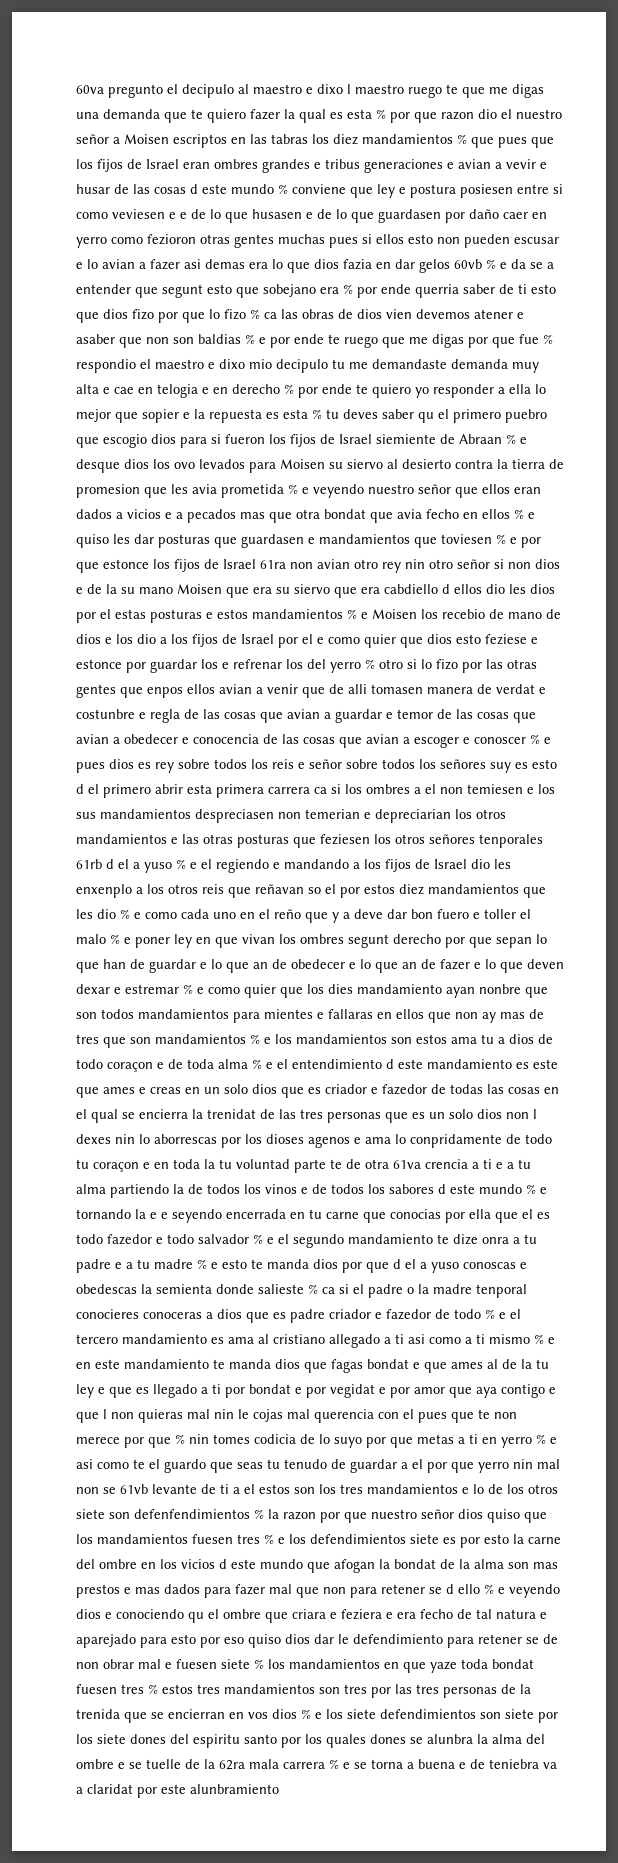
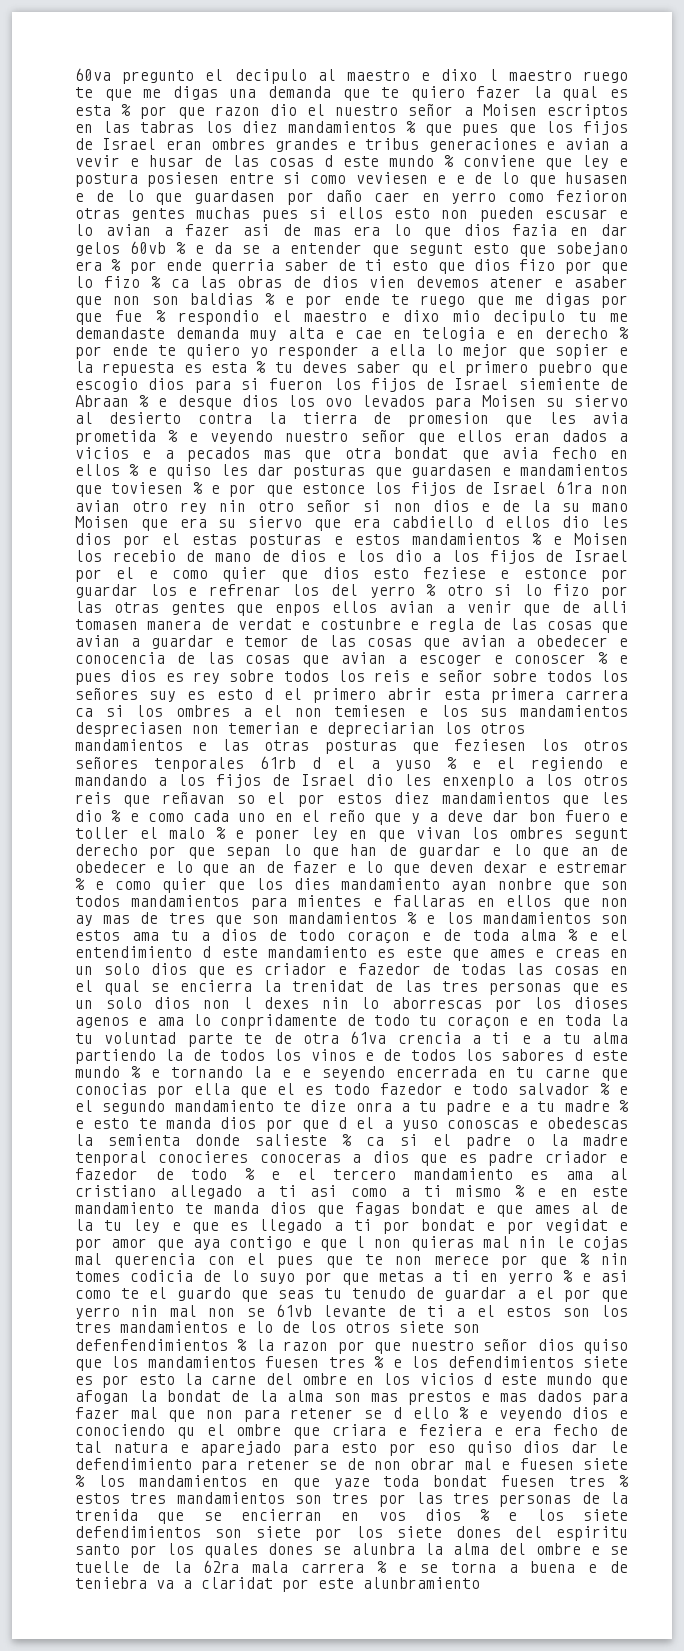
[205,259,245,269] demas -> [282,224,341,236] de mas

